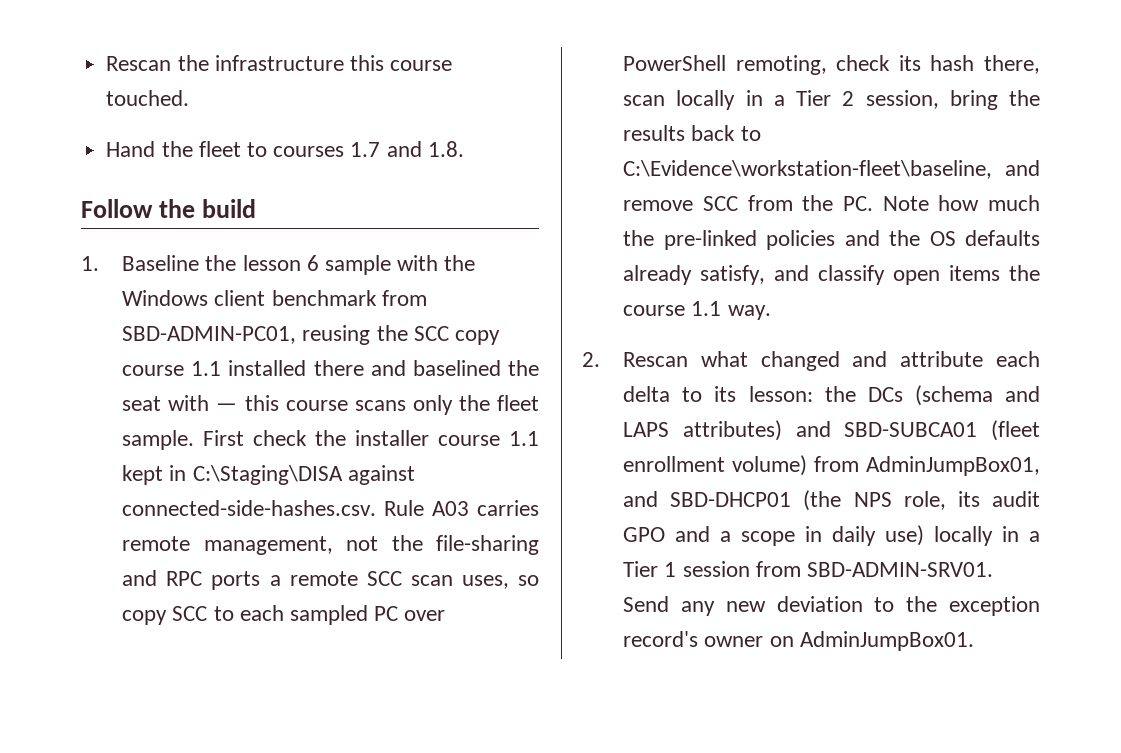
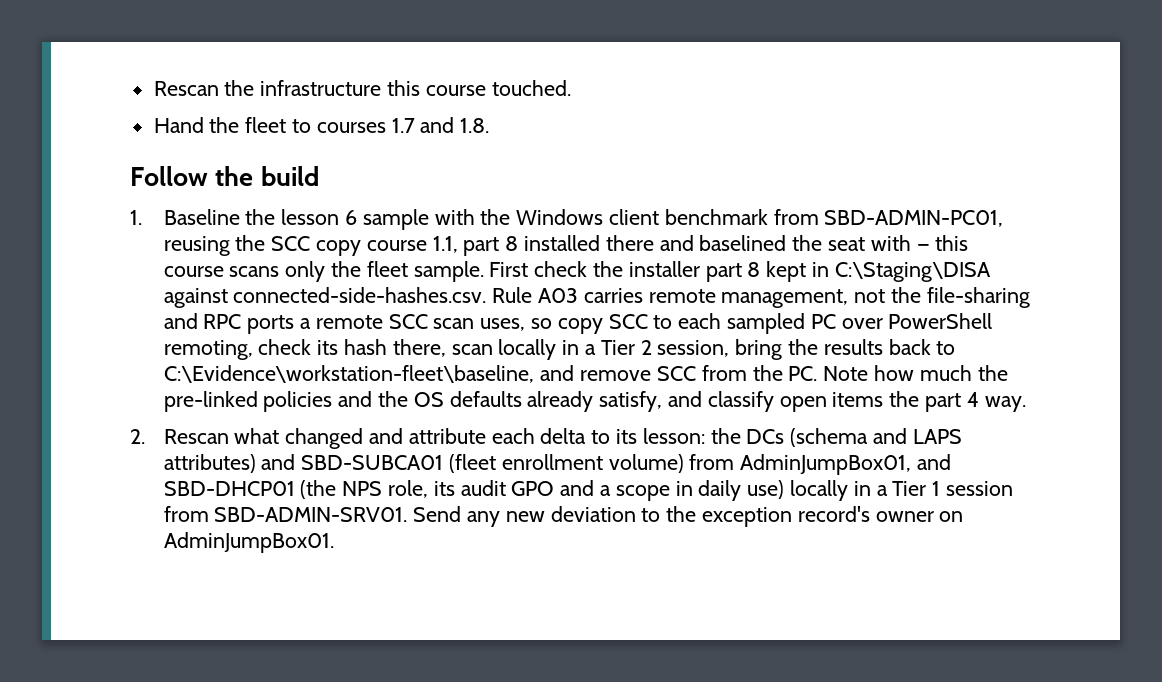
[191,361,222,376] 1.1 -> [432,236,519,256] 1.1, part 8
[438,431,539,446] course 1.1 -> [705,262,761,282] part 8
[623,301,722,316] course 1.1 -> [924,392,979,412] part 4

